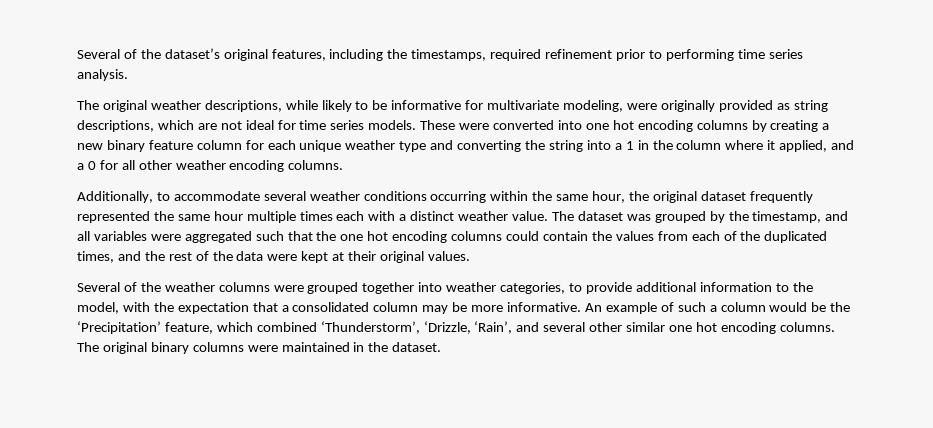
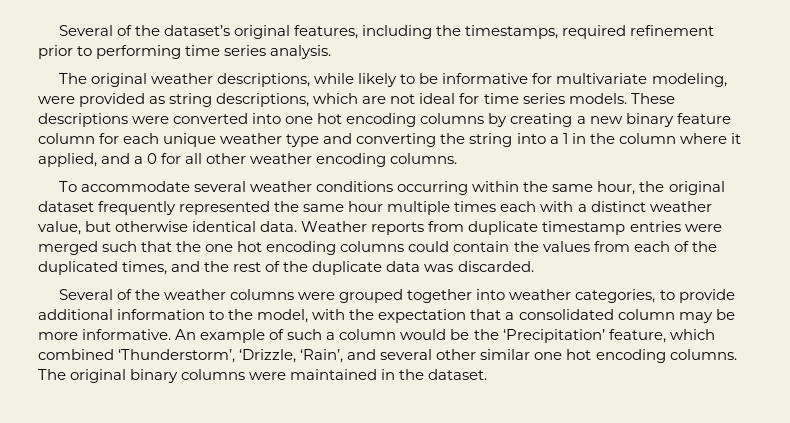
[660,100,715,112] originally -> (75, 100) none
(456, 125) none -> [38,113,128,127] descriptions
[77,191,170,203] Additionally, to -> [58,181,77,192] To
[512,211,849,223] [77,231,252,243] value. The dataset was grouped by the timestamp, and all variables were aggregated -> [38,221,722,235] [38,241,98,255] value, but otherwise identical data. Weather reports from duplicate timestamp entries were merged
[236,251,470,263] data were kept at their original values. -> [312,261,534,275] duplicate data was discarded.

